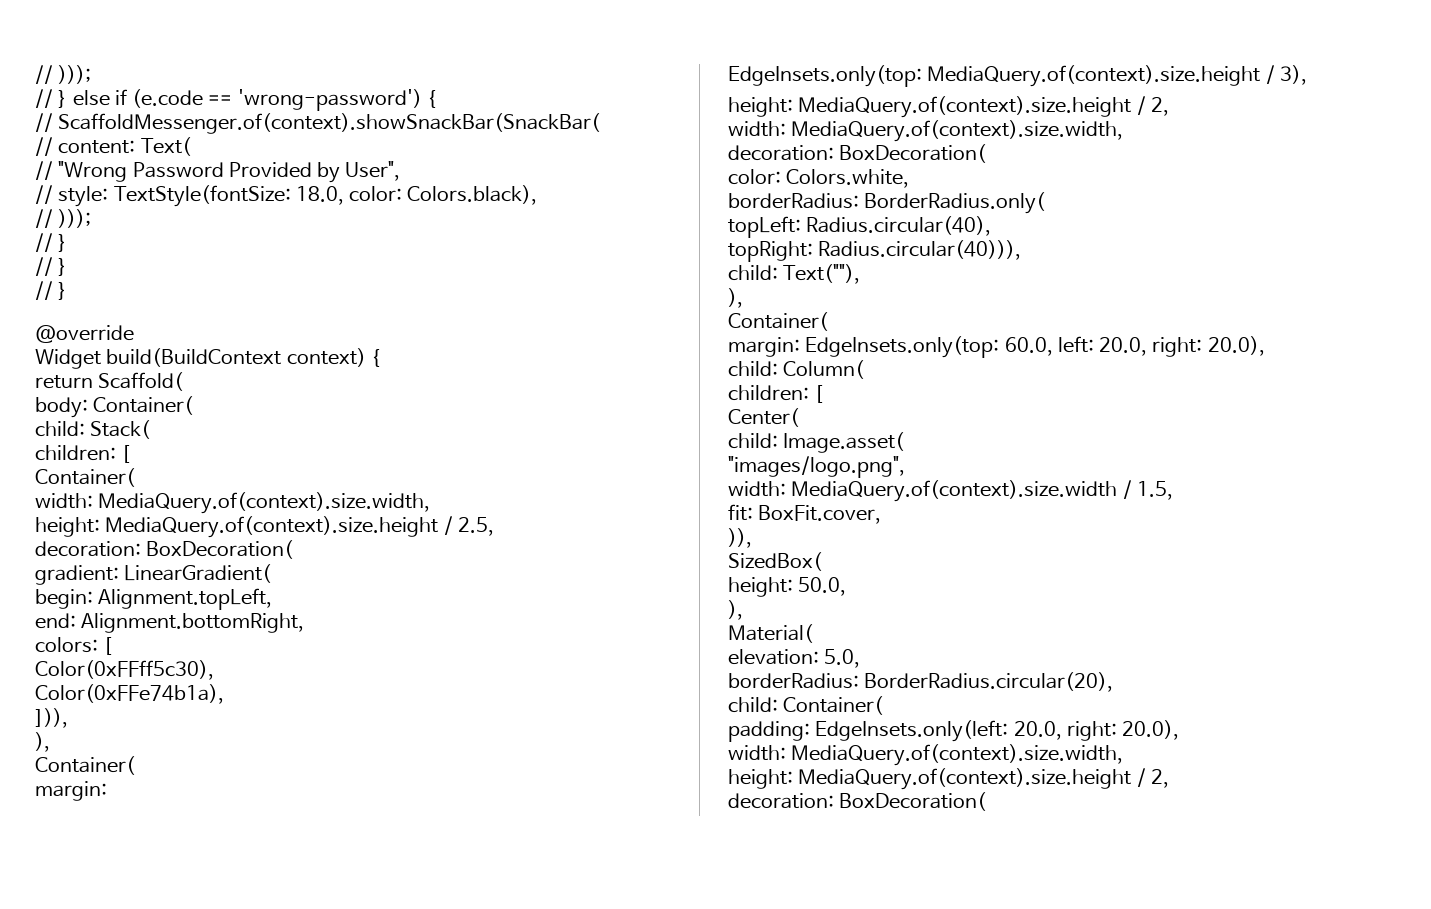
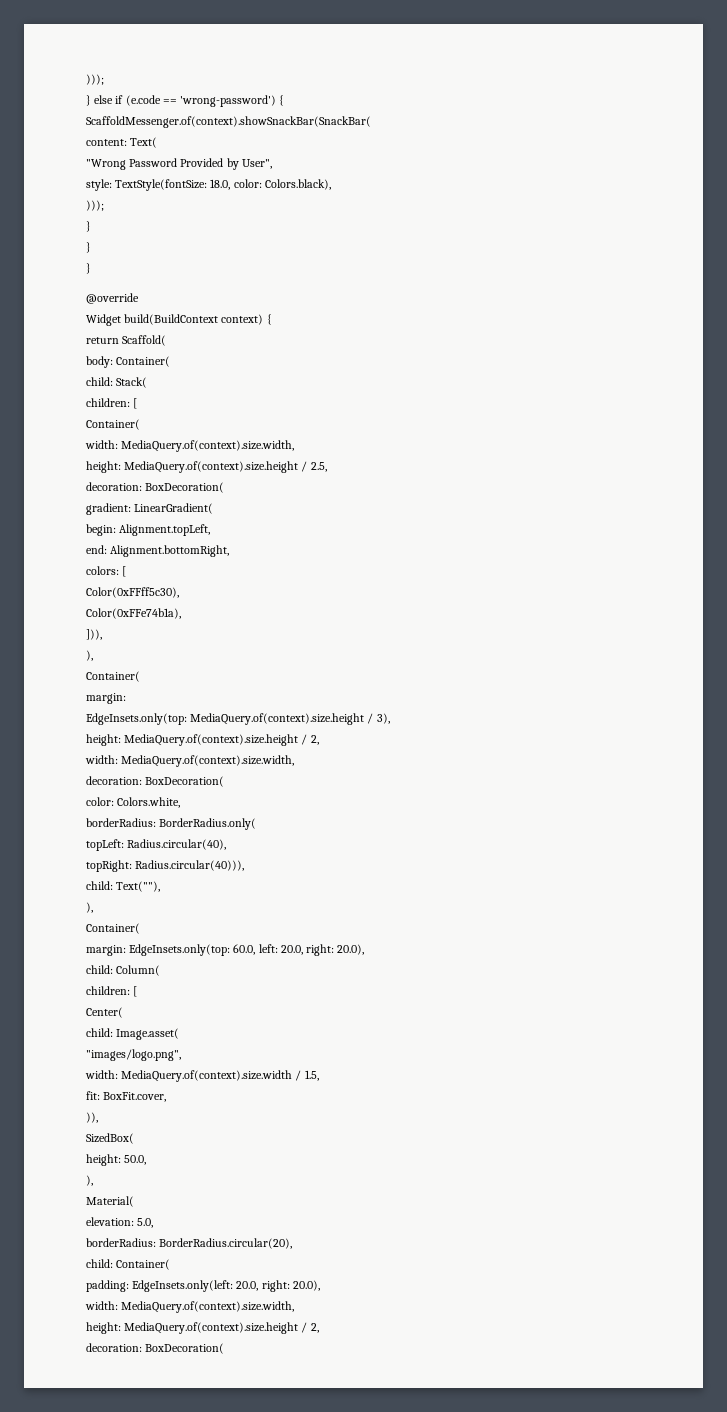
[35,65,92,84] [35,89,53,108] // ))); // // -> [86,74,104,85] ))); //
[35,113,53,132] // -> (285, 100) none
[35,137,53,156] // -> (371, 122) none
[35,161,53,180] // -> (158, 142) none
[35,185,53,204] // -> (272, 164) none
[35,209,92,228] [35,233,68,252] [35,257,68,276] [35,281,53,300] // ))); // // } // // } // // -> [86,200,104,211] [86,221,91,232] [86,242,91,253] ))); // } // } //

